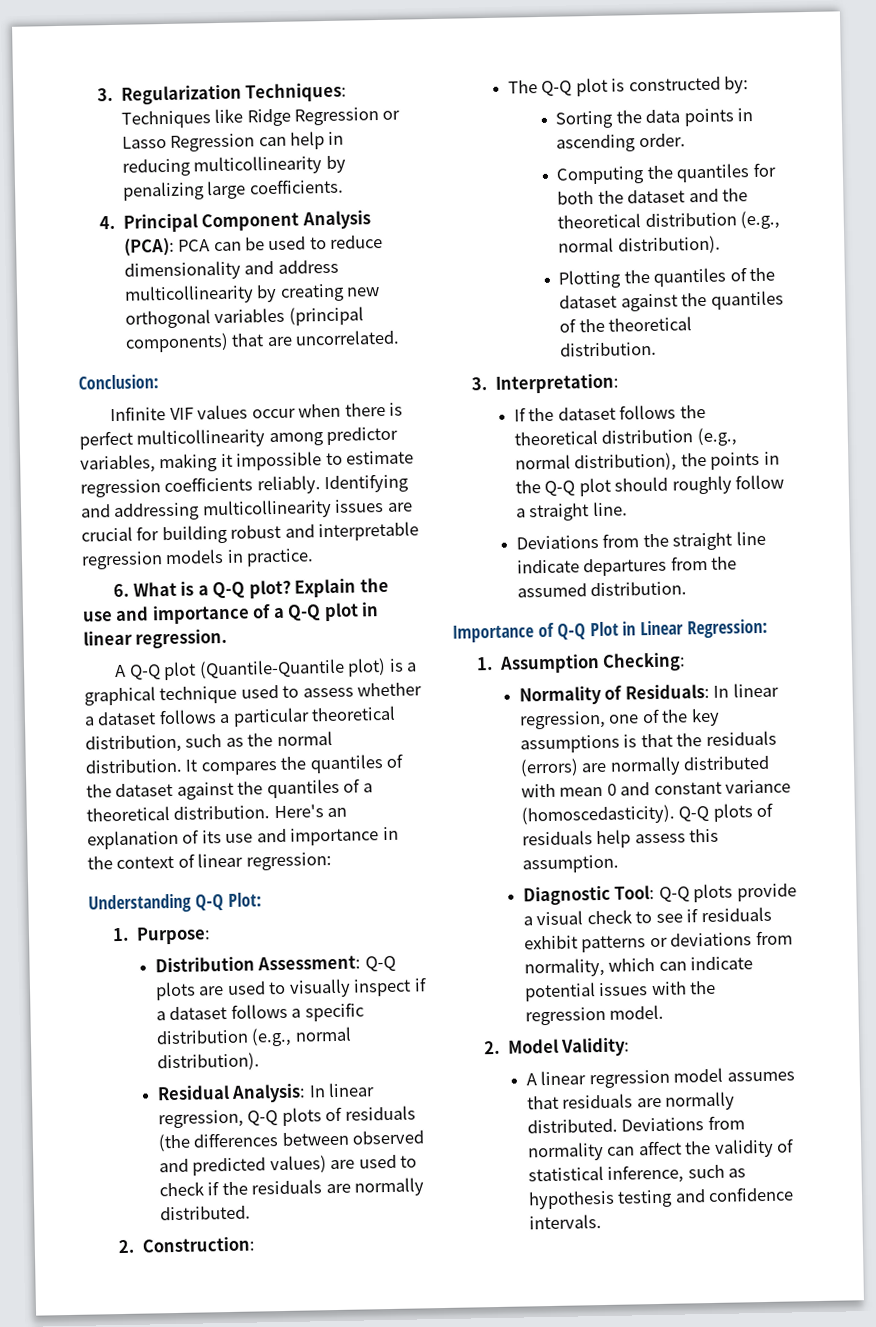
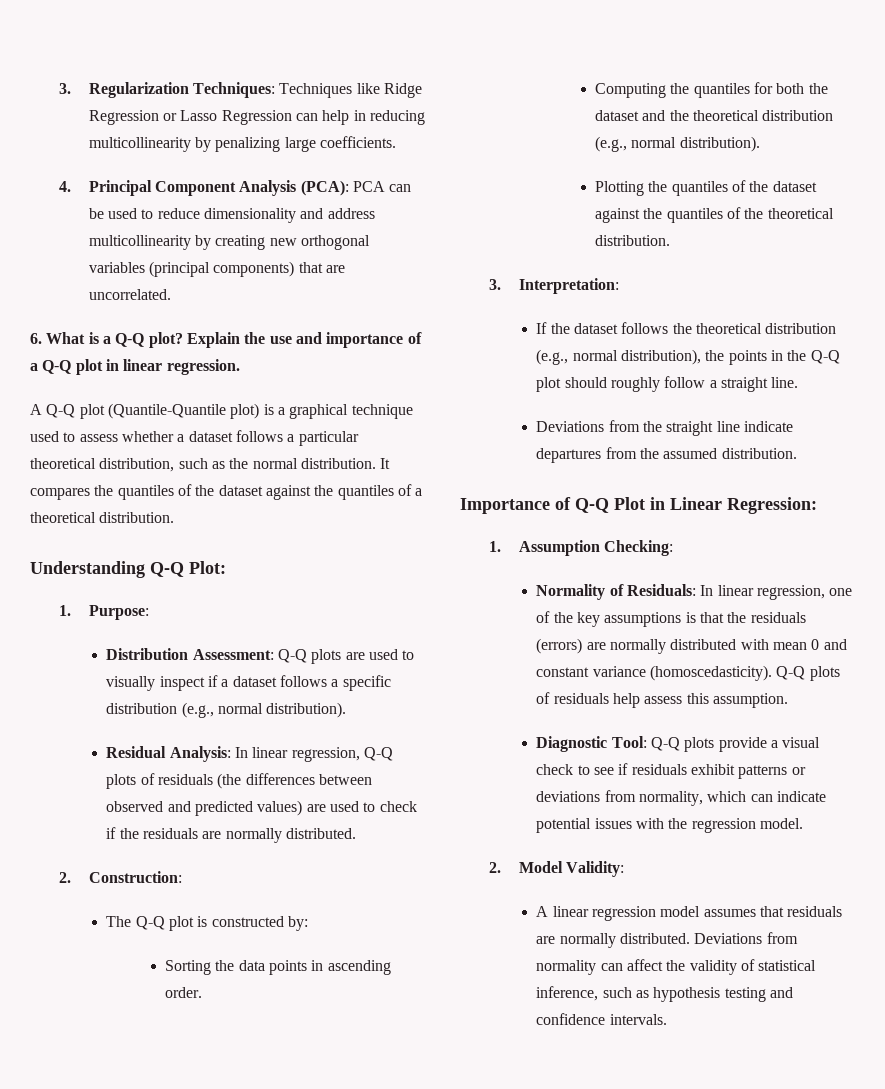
[78,374,159,390] [110,402,404,422] [79,426,399,450] [80,450,415,474] [80,473,410,498] [80,498,413,522] [81,521,420,545] [81,548,315,570] // Conclusion: // Infinite VIF values occur when there is perfect multicollinearity among predictor variables, making it impossible to estimate regression coefficients reliably. Identifying and addressing multicollinearity issues are crucial for building robust and interpretable regression models in practice. -> (171, 294) none
[273,804,348,819] [87,826,399,850] [87,852,332,871] Here's an explanation of its use and importance in the context of linear regression: -> (175, 517) none

